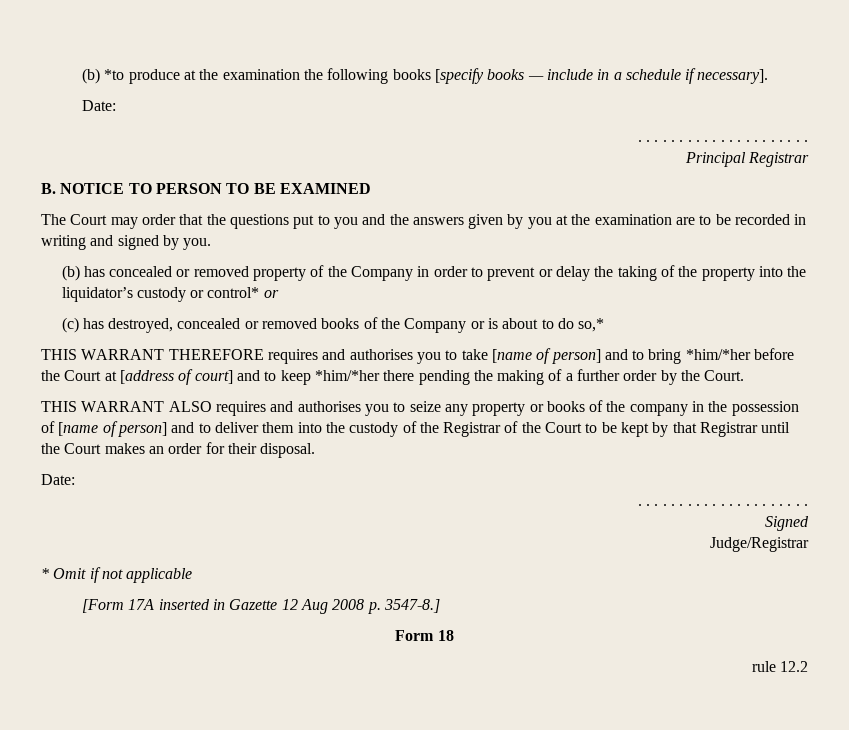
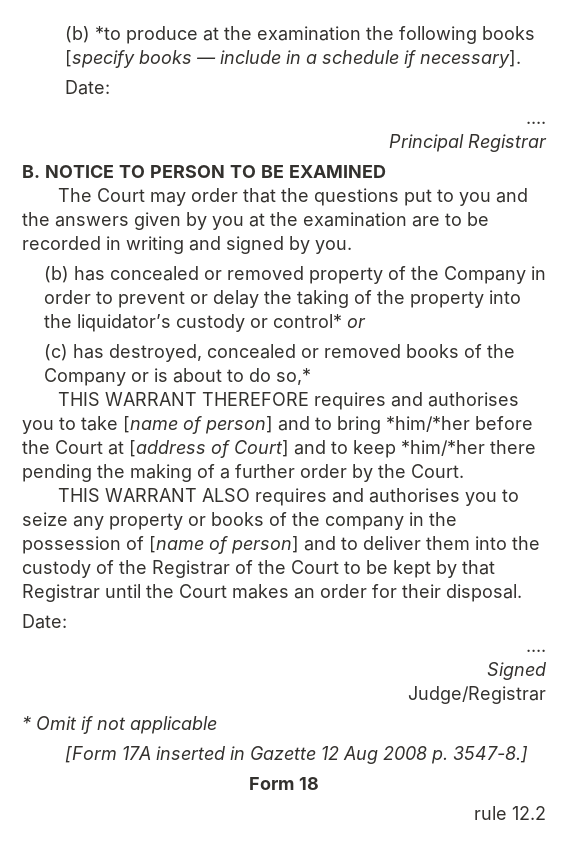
[637,140,809,142] . . . . . . . . . . . . . . . . . . . . . -> [526,121,546,124] ....
[194,370,233,384] court] -> [234,440,289,457] Court]
[637,504,809,506] . . . . . . . . . . . . . . . . . . . . . -> [526,649,546,652] ....

